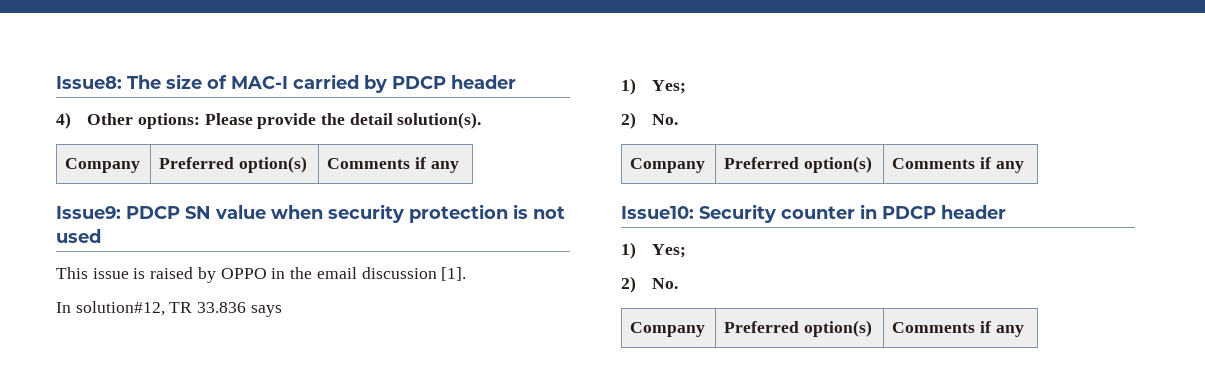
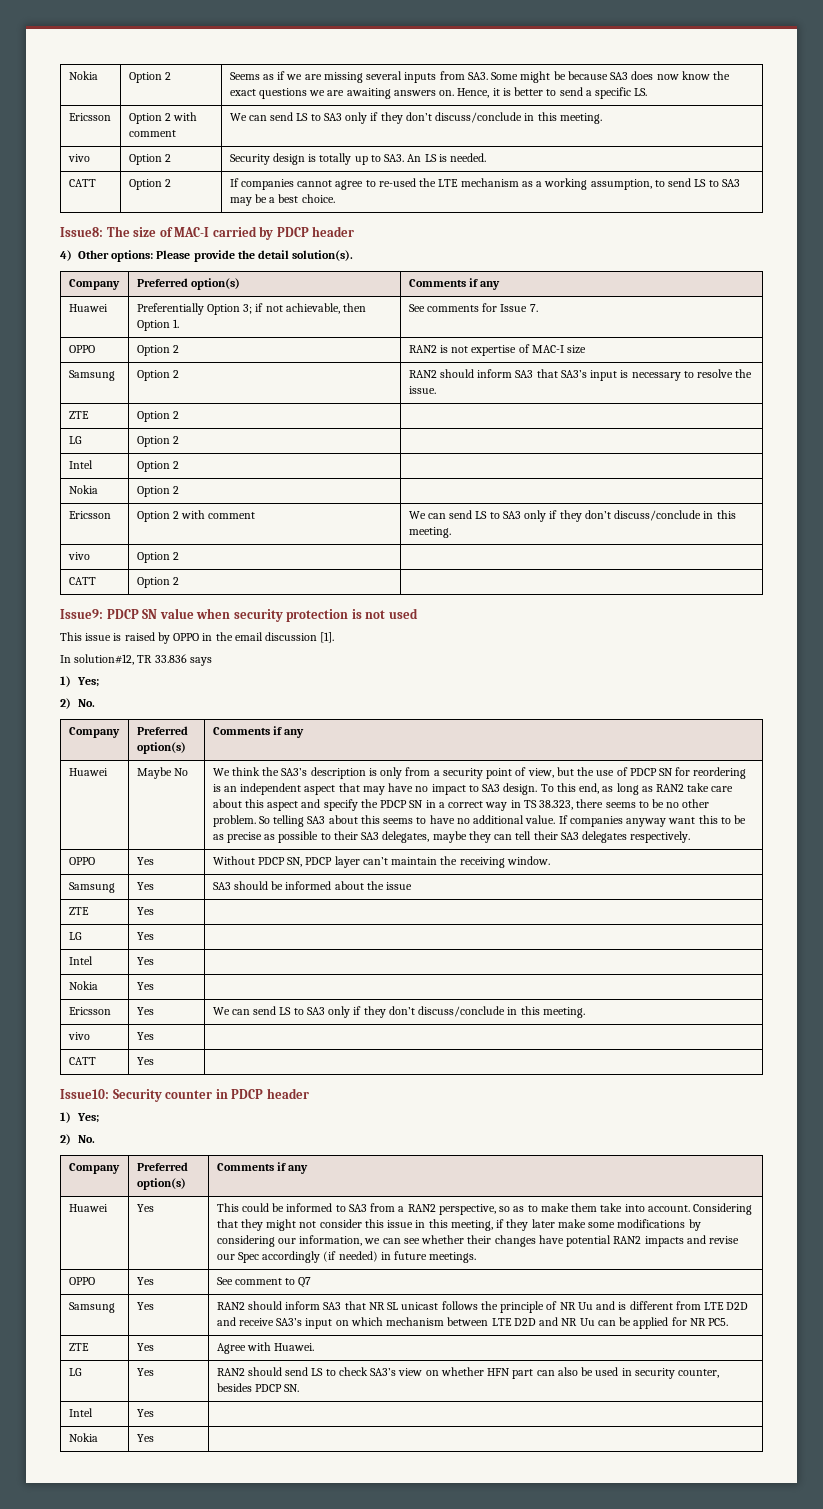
(56, 82) none -> [68,71,98,80] [128,72,171,83] [229,71,731,83] [229,87,648,99] [68,113,111,121] [128,112,198,124] [128,130,176,137] [229,112,602,124] [67,154,90,162] [128,154,171,165] [229,153,487,165] [68,179,96,187] [128,179,171,190] [229,178,740,190] [229,194,335,206] Nokia | Option 2 | Seems as if we are missing several inputs from SA3. Some might be because SA3 does now know the exact questions we are awaiting answers on. Hence, it is better to send a specific LS. // Ericsson | Option 2 with comment | We can send LS to SA3 only if they don’t discuss/conclude in this meeting. // vivo | Option 2 | Security design is totally up to SA3. An LS is needed. // CATT | Option 2 | If companies cannot agree to re-used the LTE mechanism as a working assumption, to send LS to SA3 may be a best choice. //
(459, 167) none -> [68,304,108,312] [136,303,367,315] [136,319,179,331] [408,303,538,312] [68,345,95,353] [136,345,179,356] [408,344,587,356] [68,370,115,381] [136,370,179,381] [408,369,753,381] [408,386,436,394] [68,411,89,419] [136,411,179,422] [68,436,82,444] [136,436,179,447] [68,460,93,469] [136,461,179,472] [68,485,98,494] [136,486,179,497] [68,511,111,519] [136,510,256,522] [408,510,736,522] [408,527,451,538] [67,552,90,560] [136,552,179,563] [68,577,96,585] [136,577,179,588] // Huawei | Preferentially Option 3; if not achievable, then Option 1. | See comments for Issue 7. // OPPO | Option 2 | RAN2 is not expertise of MAC-I size // Samsung | Option 2 | RAN2 should inform SA3 that SA3’s input is necessary to resolve the issue. // ZTE | Option 2 | // LG | Option 2 | // Intel | Option 2 | // Nokia | Option 2 | // Ericsson | Option 2 with comment | We can send LS to SA3 only if they don’t discuss/conclude in this meeting. // vivo | Option 2 | // CATT | Option 2 |
(1024, 167) none -> [68,768,108,776] [136,767,188,779] [212,767,747,779] [212,783,734,795] [212,799,710,811] [212,815,747,827] [212,831,691,843] [68,857,95,865] [136,857,154,865] [212,856,550,868] [68,882,115,893] [136,882,154,890] [212,881,413,890] [68,907,89,915] [136,907,154,915] [68,932,82,940] [136,932,154,940] [68,956,93,965] [136,957,154,965] [68,981,98,990] [136,982,154,990] [68,1007,111,1015] [136,1007,154,1015] [212,1006,585,1018] [67,1032,90,1040] [136,1032,154,1040] [68,1057,96,1065] [136,1057,154,1065] // Huawei | Maybe No | We think the SA3’s description is only from a security point of view, but the use of PDCP SN for reordering is an independent aspect that may have no impact to SA3 design. To this end, as long as RAN2 take care about this aspect and specify the PDCP SN in a correct way in TS 38.323, there seems to be no other problem. So telling SA3 about this seems to have no additional value. If companies anyway want this to be as precise as possible to their SA3 delegates, maybe they can tell their SA3 delegates respectively. // OPPO | Yes | Without PDCP SN, PDCP layer can’t maintain the receiving window. // Samsung | Yes | SA3 should be informed about the issue // ZTE | Yes | // LG | Yes | // Intel | Yes | // Nokia | Yes | // Ericsson | Yes | We can send LS to SA3 only if they don’t discuss/conclude in this meeting. // vivo | Yes | // CATT | Yes |
(1024, 331) none -> [68,1204,108,1212] [136,1204,154,1212] [216,1203,753,1215] [216,1219,701,1231] [216,1235,740,1247] [216,1251,477,1263] [68,1277,95,1285] [136,1277,154,1285] [216,1277,312,1288] [68,1302,115,1313] [136,1302,154,1310] [216,1301,749,1313] [216,1317,729,1329] [68,1343,89,1351] [136,1343,154,1351] [216,1342,315,1354] [68,1368,82,1376] [136,1368,154,1376] [216,1367,720,1379] [216,1383,300,1392] [68,1408,93,1417] [136,1409,154,1417] [68,1433,98,1442] [136,1434,154,1442] // Huawei | Yes | This could be informed to SA3 from a RAN2 perspective, so as to make them take into account. Considering that they might not consider this issue in this meeting, if they later make some modifications by considering our information, we can see whether their changes have potential RAN2 impacts and revise our Spec accordingly (if needed) in future meetings. // OPPO | Yes | See comment to Q7 // Samsung | Yes | RAN2 should inform SA3 that NR SL unicast follows the principle of NR Uu and is different from LTE D2D and receive SA3’s input on which mechanism between LTE D2D and NR Uu can be applied for NR PC5. // ZTE | Yes | Agree with Huawei. // LG | Yes | RAN2 should send LS to check SA3’s view on whether HFN part can also be used in security counter, besides PDCP SN. // Intel | Yes | // Nokia | Yes |

